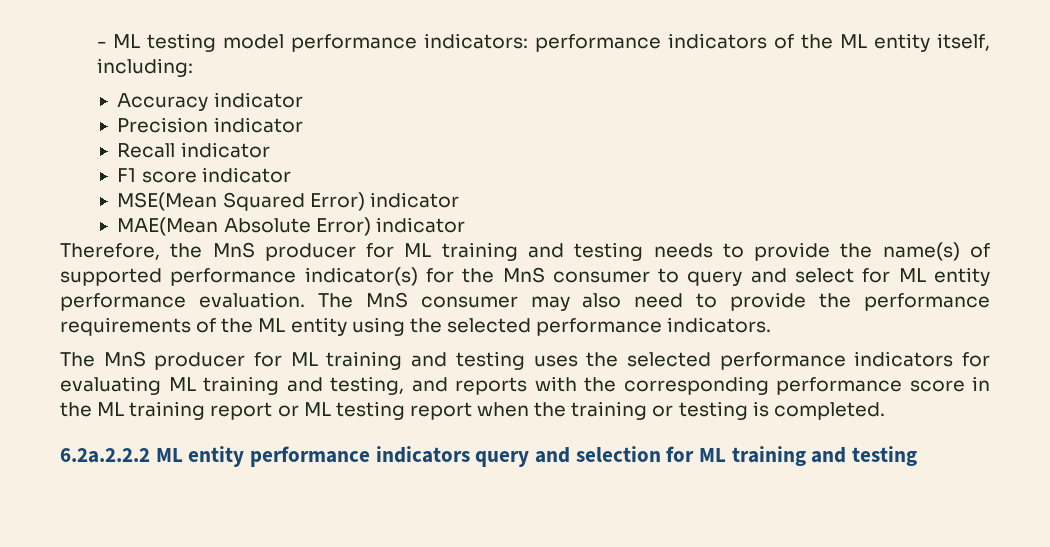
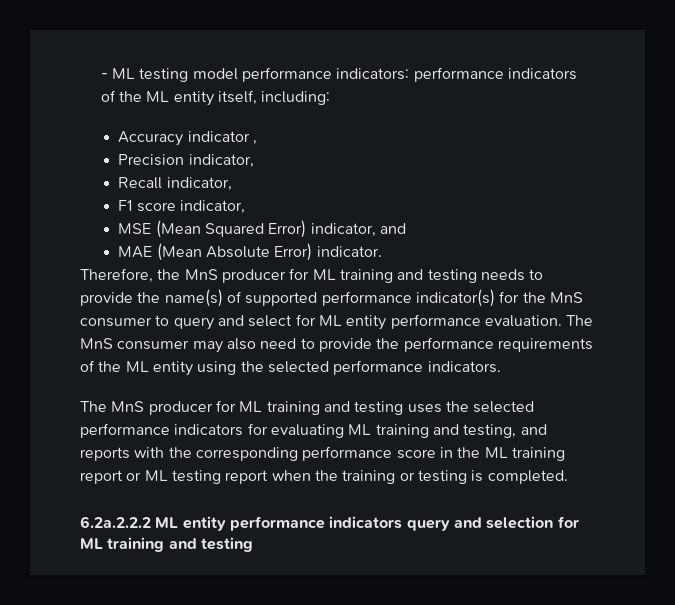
(303, 100) none -> [252,140,257,145] ,
[213,117,303,133] indicator -> [188,154,254,168] indicator,
[180,142,270,158] indicator -> [166,177,232,191] indicator,
[201,167,291,183] [117,192,459,211] [117,217,219,236] indicator // MSE(Mean Squared Error) indicator // MAE(Mean -> [179,200,245,214] [118,220,406,238] [118,243,202,261] indicator, // MSE (Mean Squared Error) indicator, and // MAE (Mean
[375,217,465,233] indicator -> [316,246,382,257] indicator.

